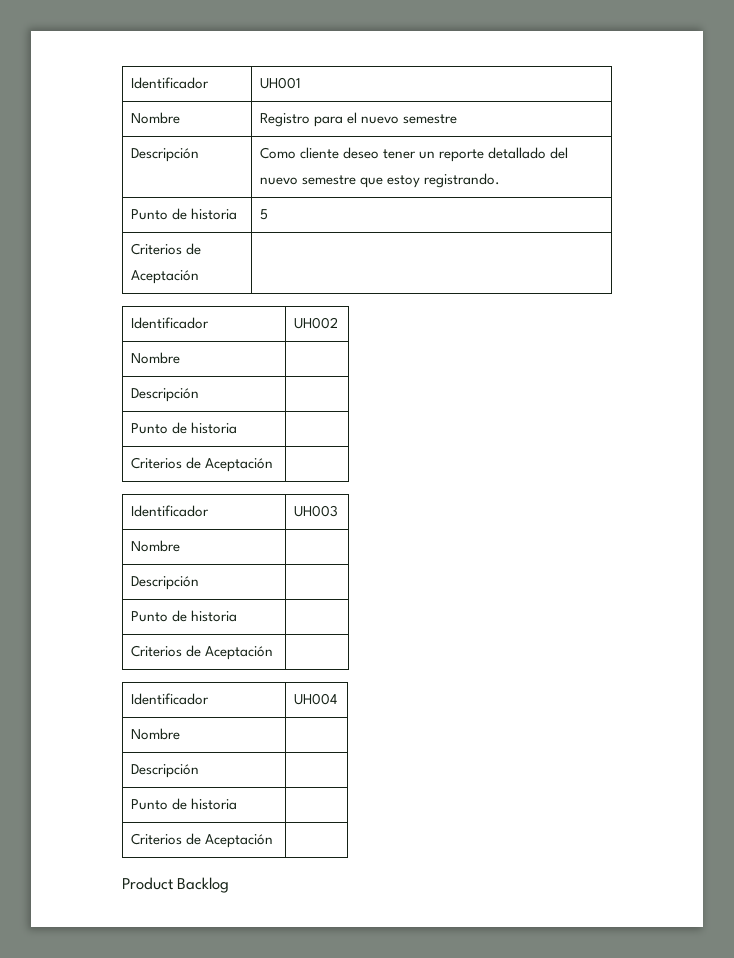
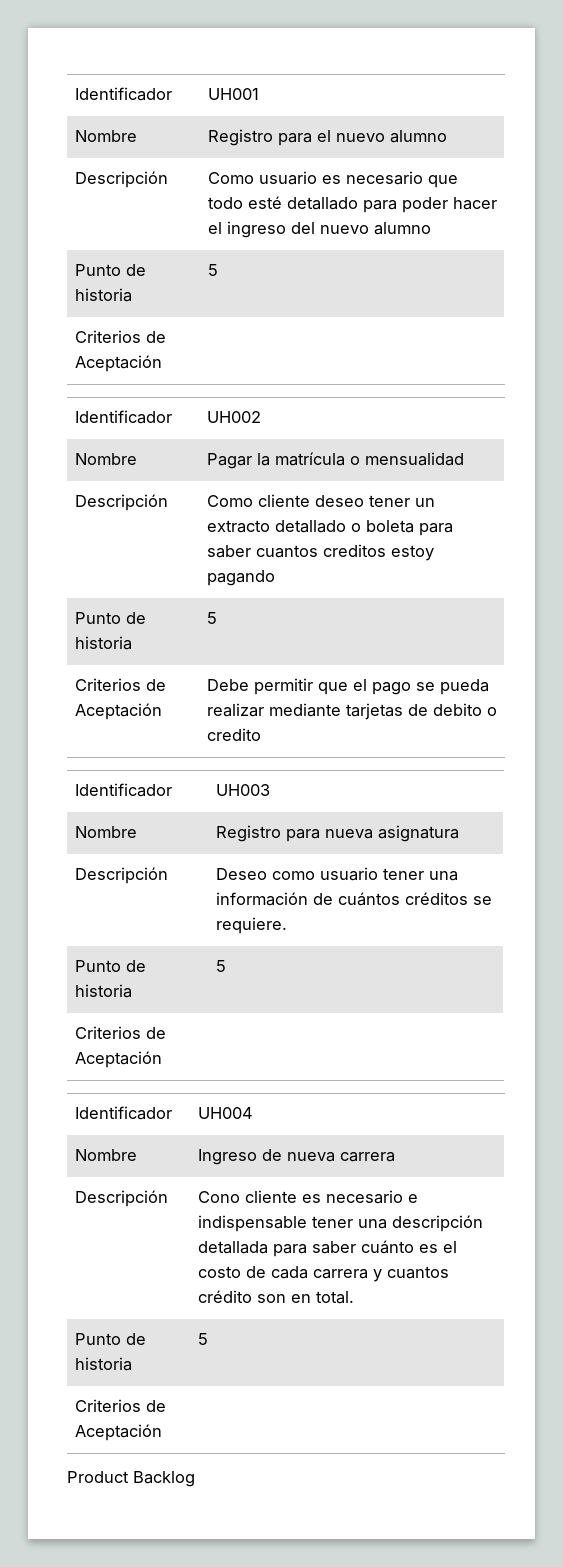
[403,114,458,124] [131,148,200,162] [260,147,569,162] [260,173,501,188] semestre // Descripción | Como cliente deseo tener un reporte detallado del nuevo semestre que estoy registrando. -> [389,130,447,143] [74,171,168,188] [207,171,458,188] [207,196,497,213] [207,221,431,238] alumno // Descripción | Como usuario es necesario que todo esté detallado para poder hacer el ingreso del nuevo alumno
[131,388,200,402] [131,422,238,434] [131,457,274,472] [131,505,210,517] [294,505,339,517] [131,540,181,552] [131,576,200,590] [131,610,238,622] // Descripción | // Punto de historia | // Criterios de Aceptación | // Identificador | UH003 // Nombre | // Descripción | // Punto de historia | -> [206,452,464,469] [74,494,168,511] [206,494,435,507] [206,520,453,536] [206,544,434,561] [206,570,275,586] [74,612,146,624] [74,636,132,650] [206,612,217,624] [74,678,166,691] [74,703,162,720] [206,678,489,695] [206,703,497,720] [206,728,261,741] [74,783,172,797] [215,784,270,796] [74,826,137,838] [215,825,459,842] [74,867,168,884] [215,867,458,881] [215,892,492,906] [215,917,287,934] [74,960,146,972] [74,984,132,998] [215,960,226,972] Pagar la matrícula o mensualidad // Descripción | Como cliente deseo tener un extracto detallado o boleta para saber cuantos creditos estoy pagando // Punto de historia | 5 // Criterios de Aceptación | Debe permitir que el pago se pueda realizar mediante tarjetas de debito o credito // Identificador | UH003 // Nombre | Registro para nueva asignatura // Descripción | Deseo como usuario tener una información de cuántos créditos se requiere. // Punto de historia | 5
[131,764,200,778] [131,798,238,810] // Descripción | // Punto de historia | -> [197,1149,395,1165] [74,1190,168,1207] [197,1190,418,1204] [197,1215,483,1232] [197,1240,457,1257] [197,1266,449,1282] [197,1290,354,1304] [74,1333,146,1345] [74,1357,132,1371] [197,1333,208,1345] Ingreso de nueva carrera // Descripción | Cono cliente es necesario e indispensable tener una descripción detallada para saber cuánto es el costo de cada carrera y cuantos crédito son en total. // Punto de historia | 5

